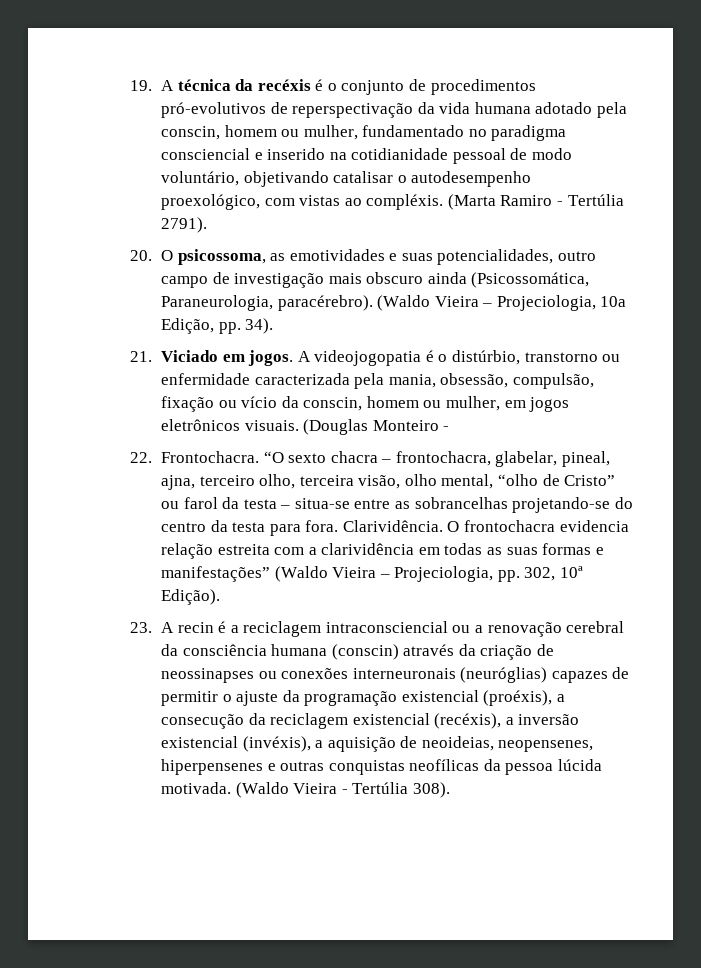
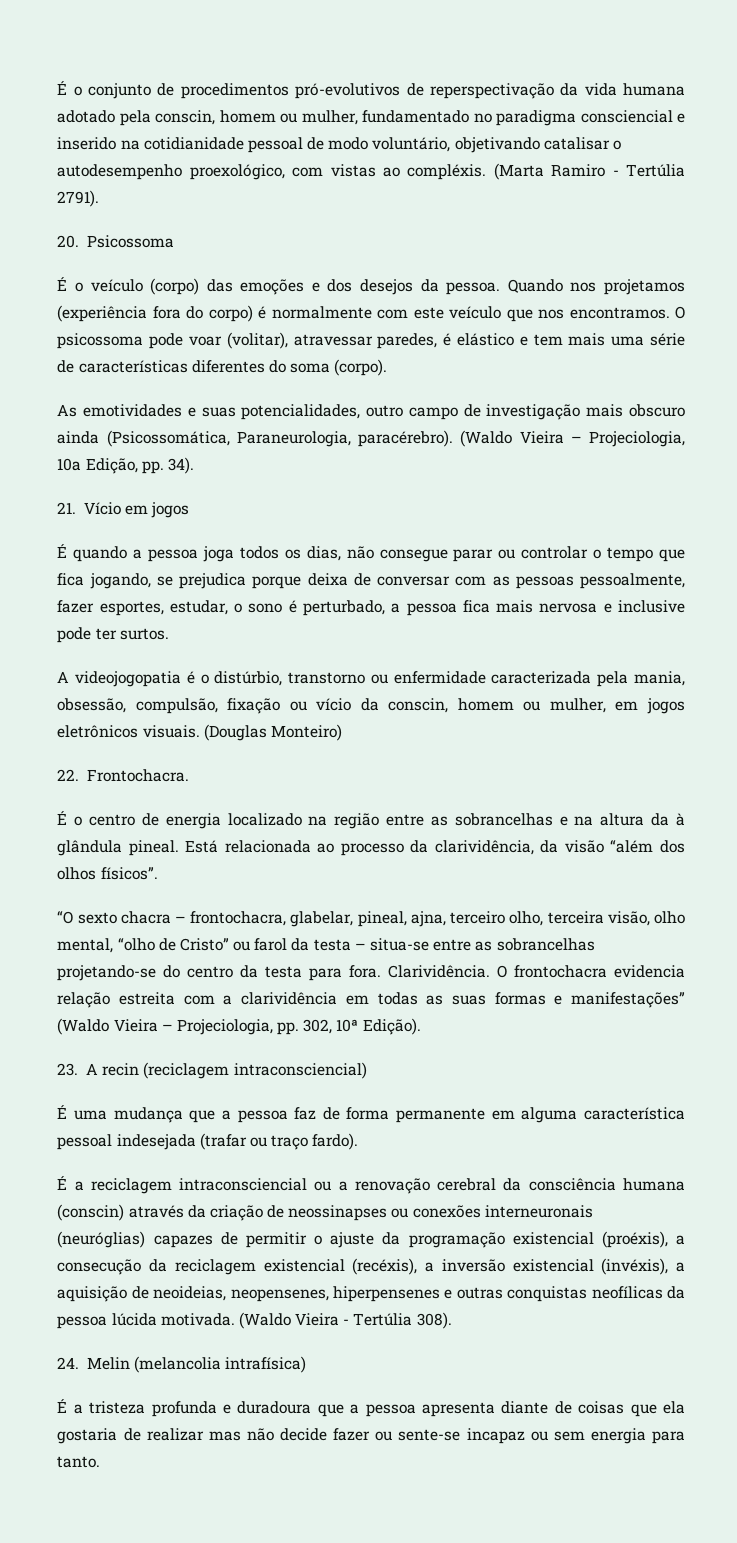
[130,79,324,91] 19. A técnica da recéxis é -> [57,81,68,95] É
[160,249,286,265] O psicossoma, as -> [87,235,175,248] [57,277,685,295] [57,305,685,322] [57,332,685,349] [57,359,388,376] [57,404,78,417] Psicossoma // É o veículo (corpo) das emoções e dos desejos da pessoa. Quando nos projetamos (experiência fora do corpo) é normalmente com este veículo que nos encontramos. O psicossoma pode voar (volitar), atravessar paredes, é elástico e tem mais uma série de características diferentes do soma (corpo). // As
[160,350,294,366] Viciado em jogos. -> [84,502,190,518] [57,544,685,562] [57,573,685,589] [57,600,685,616] [57,627,169,643] Vício em jogos // É quando a pessoa joga todos os dias, não consegue parar ou controlar o tempo que fica jogando, se prejudica porque deixa de conversar com as pessoas pessoalmente, fazer esportes, estudar, o sono é perturbado, a pessoa fica mais nervosa e inclusive pode ter surtos. //
[372,420,450,431] Monteiro - -> [270,724,342,741] Monteiro)
(259, 457) none -> [57,811,686,829] [57,840,685,856] [57,867,158,880] // É o centro de energia localizado na região entre as sobrancelhas e na altura da à glândula pineal. Está relacionada ao processo da clarividência, da visão “além dos olhos físicos”. //
[218,621,227,633] é -> [143,1062,367,1079] [57,1105,685,1123] [57,1133,359,1150] [57,1176,68,1190] (reciclagem intraconsciencial) // É uma mudança que a pessoa faz de forma permanente em alguma característica pessoal indesejada (trafar ou traço fardo). // É
(450, 790) none -> [57,1356,307,1373] [57,1399,685,1417] [57,1428,685,1444] [57,1456,101,1468] // 24. Melin (melancolia intrafísica) // É a tristeza profunda e duradoura que a pessoa apresenta diante de coisas que ela gostaria de realizar mas não decide fazer ou sente-se incapaz ou sem energia para tanto.

